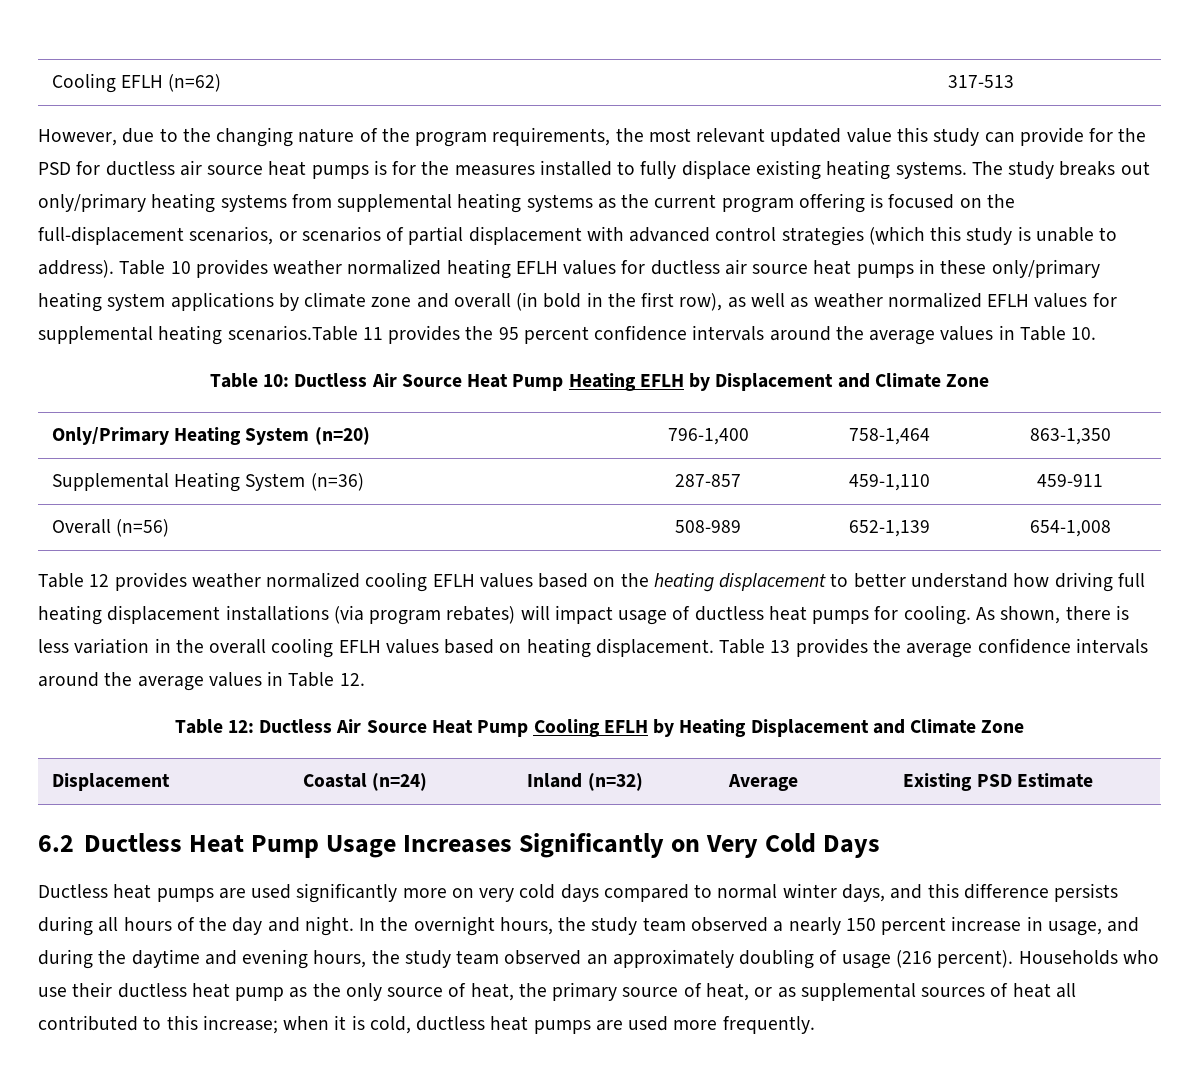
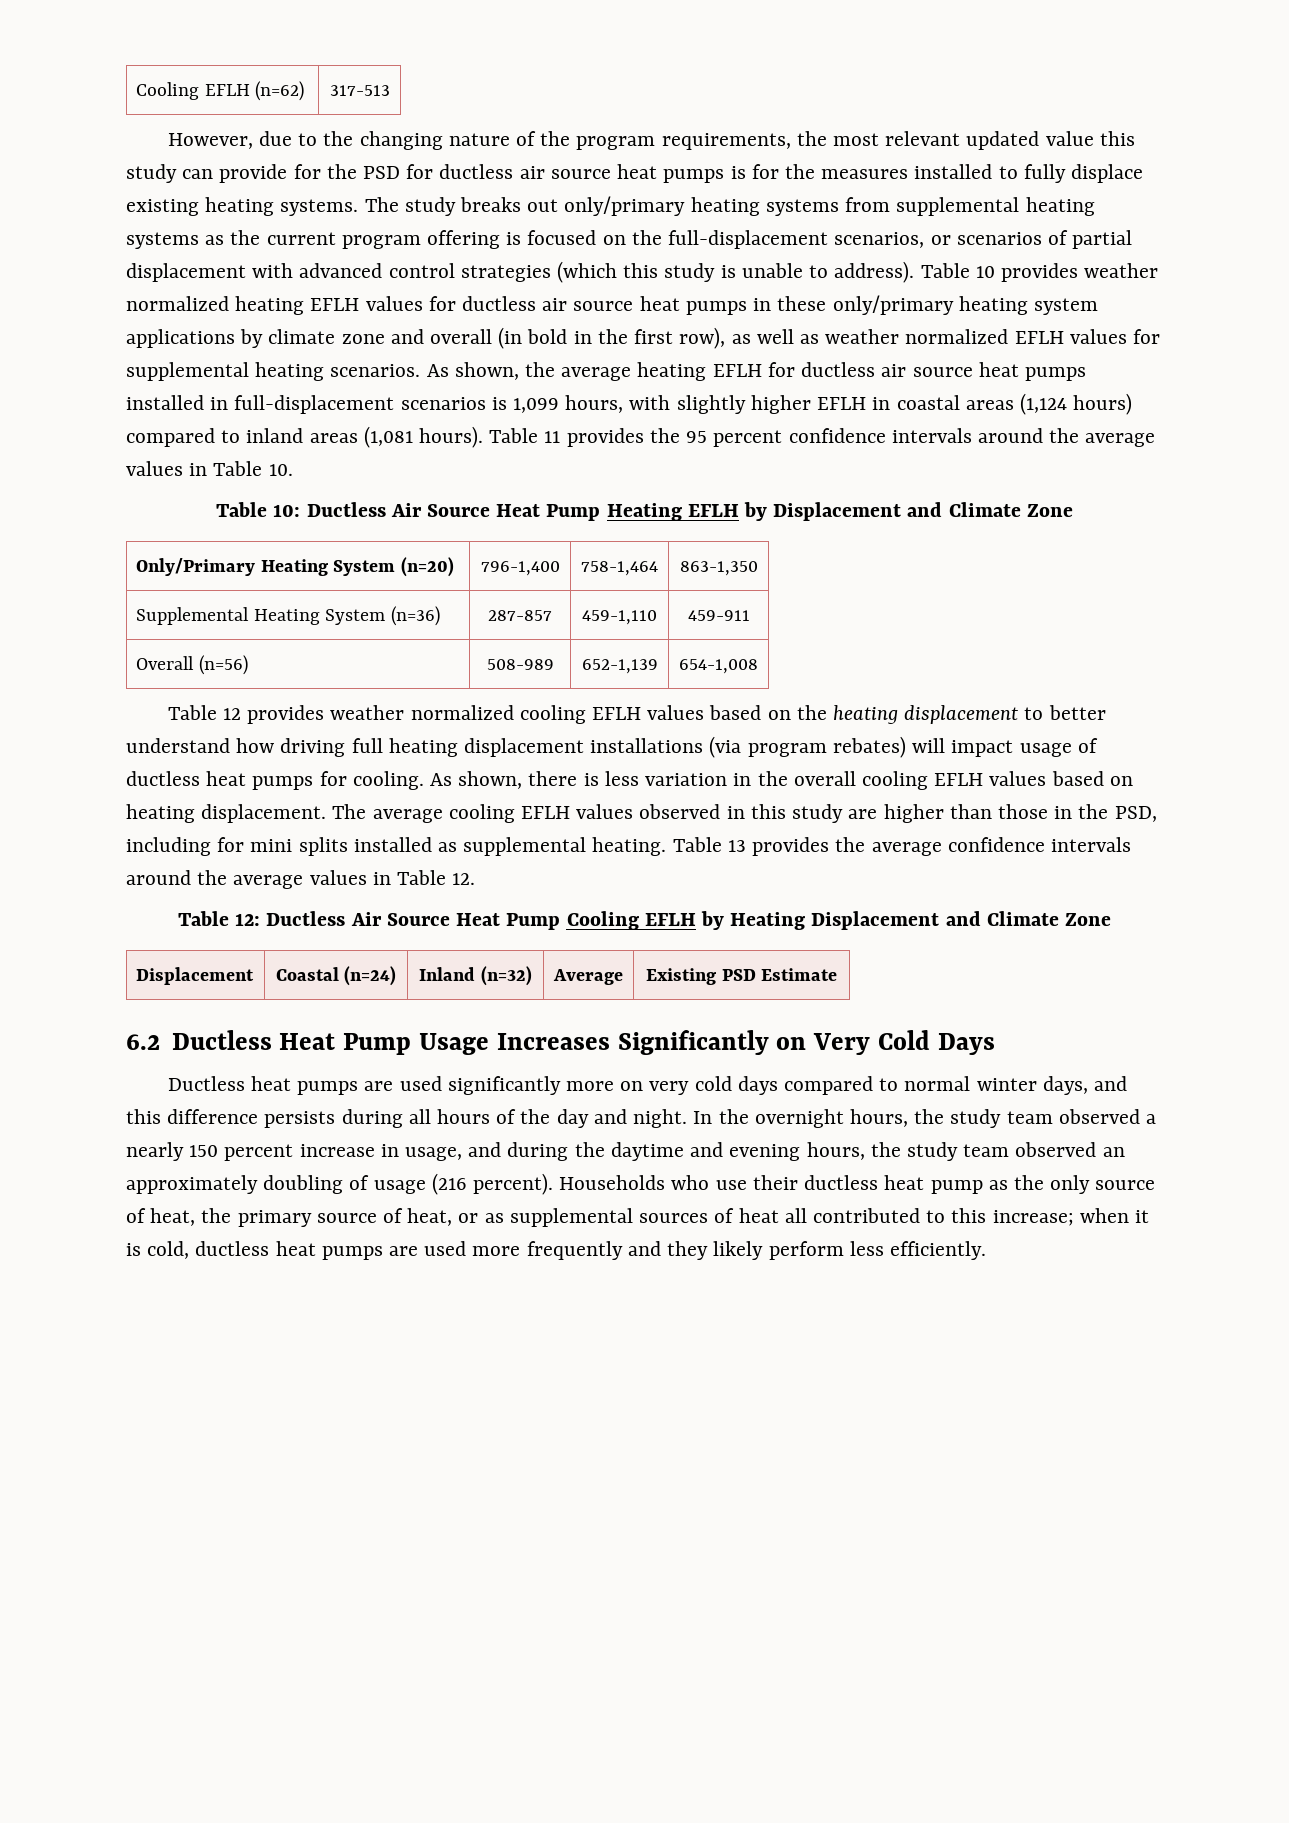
[227,325,358,341] scenarios.Table -> [330,362,1086,381] [126,393,1133,415] [126,426,539,448] scenarios. As shown, the average heating EFLH for ductless air source heat pumps installed in full-displacement scenarios is 1,099 hours, with slightly higher EFLH in coastal areas (1,124 hours) compared to inland areas (1,081 hours). Table
(714, 647) none -> [332,804,1157,823] [126,837,667,856] The average cooling EFLH values observed in this study are higher than those in the PSD, including for mini splits installed as supplemental heating.
[722,1016,815,1034] frequently. -> [526,1241,986,1260] frequently and they likely perform less efficiently.

